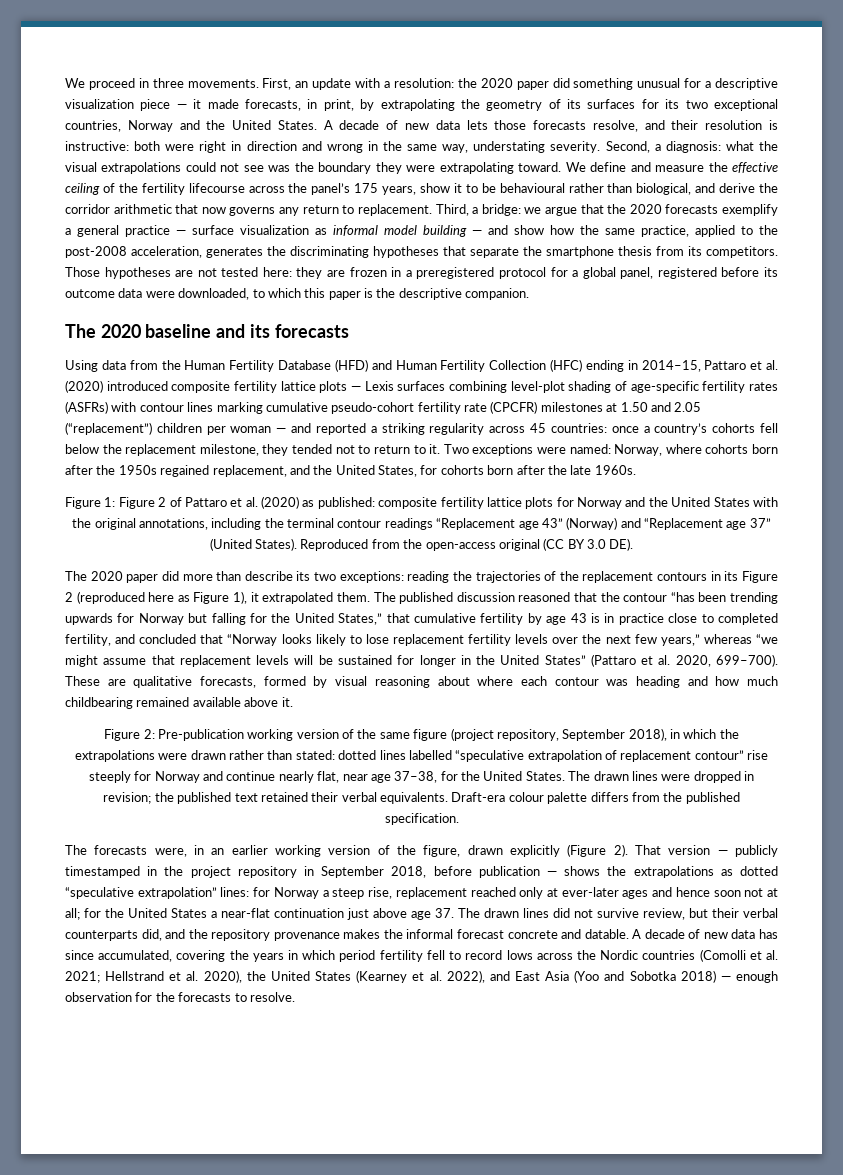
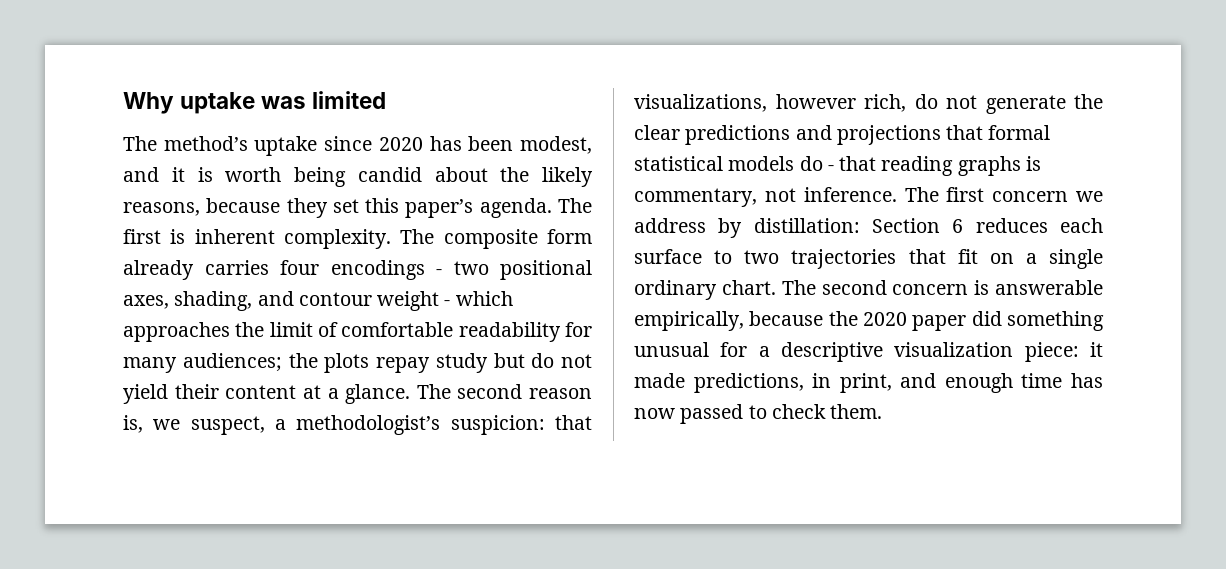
[65,78,454,90] We proceed in three movements. First, an update with a resolution: -> [123,91,387,114] [123,136,592,156] [123,167,593,187] [123,198,592,218] [123,229,592,249] [123,260,592,280] [123,291,513,311] [123,322,592,342] [123,353,592,373] [123,384,592,404] [123,415,592,435] [634,94,1103,114] [634,125,1051,145] [634,156,1041,176] [634,187,1103,207] [634,218,1103,238] [634,249,1103,269] [634,280,1103,300] [634,311,824,331] Why uptake was limited // The method’s uptake since 2020 has been modest, and it is worth being candid about the likely reasons, because they set this paper’s agenda. The first is inherent complexity. The composite form already carries four encodings - two positional axes, shading, and contour weight - which approaches the limit of comfortable readability for many audiences; the plots repay study but do not yield their content at a glance. The second reason is, we suspect, a methodologist’s suspicion: that visualizations, however rich, do not generate the clear predictions and projections that formal statistical models do - that reading graphs is commentary, not inference. The first concern we address by distillation: Section 6 reduces each surface to two trajectories that fit on a single ordinary chart. The second concern is answerable empirically, because
[140,99,187,111] piece — -> [1024,342,1079,362] piece:
[244,99,301,111] forecasts, -> [693,373,804,393] predictions,
[360,99,779,111] [65,120,779,132] [65,141,778,153] [65,162,779,174] [65,183,778,195] [65,204,778,216] [65,225,778,237] [65,246,778,258] [65,267,778,279] [65,288,530,300] [65,324,349,338] [65,359,779,372] [65,380,778,393] [65,401,702,414] [65,422,779,435] [65,444,778,456] [65,465,636,477] [65,496,778,509] [72,517,771,530] [209,538,634,551] [65,571,779,583] [65,591,778,604] [65,613,778,625] [65,634,778,646] [65,654,779,667] [65,676,778,688] [65,697,293,709] [104,728,739,741] [74,750,769,762] [88,771,755,783] [103,792,740,804] [384,813,459,825] [65,844,779,857] [65,866,779,878] [65,887,778,899] [65,908,778,920] [65,929,778,941] [65,949,779,962] [65,970,778,983] [65,992,295,1002] by extrapolating the geometry of its surfaces for its two exceptional countries, Norway and the United States. A decade of new data lets those forecasts resolve, and their resolution is instructive: both were right in direction and wrong in the same way, understating severity. Second, a diagnosis: what the visual extrapolations could not see was the boundary they were extrapolating toward. We define and measure the effective ceiling of the fertility lifecourse across the panel’s 175 years, show it to be behavioural rather than biological, and derive the corridor arithmetic that now governs any return to replacement. Third, a bridge: we argue that the 2020 forecasts exemplify a general practice — surface visualization as informal model building — and show how the same practice, applied to the post-2008 acceleration, generates the discriminating hypotheses that separate the smartphone thesis from its competitors. Those hypotheses are not tested here: they are frozen in a preregistered protocol for a global panel, registered before its outcome data were downloaded, to which this paper is the descriptive companion. // The 2020 baseline and its forecasts // Using data from the Human Fertility Database (HFD) and Human Fertility Collection (HFC) ending in 2014–15, Pattaro et al. (2020) introduced composite fertility lattice plots — Lexis surfaces combining level-plot shading of age-specific fertility rates (ASFRs) with contour lines marking cumulative pseudo-cohort fertility rate (CPCFR) milestones at 1.50 and 2.05 (“replacement”) children per woman — and reported a striking regularity across 45 countries: once a country’s cohorts fell below the replacement milestone, they tended not to return to it. Two exceptions were named: Norway, where cohorts born after the 1950s regained replacement, and the United States, for cohorts born after the late 1960s. // Figure 1: Figure 2 of Pattaro et al. (2020) as published: composite fertility lattice plots for Norway and the United States with the original annotations, including the terminal contour readings “Replacement age 43” (Norway) and “Replacement age 37” (United States). Reproduced from the open-access original (CC BY 3.0 DE). // The 2020 paper did more than describe its two exceptions: reading the trajectories of the replacement contours in its Figure 2 (reproduced here as Figure 1), it extrapolated them. The published discussion reasoned that the contour “has been trending upwards for Norway but falling for the United States,” that cumulative fertility by age 43 is in practice close to completed fertility, and concluded that “Norway looks likely to lose replacement fertility levels over the next few years,” whereas “we might assume that replacement levels will be sustained for longer in the United States” (Pattaro et al. 2020, 699–700). These are qualitative forecasts, formed by visual reasoning about where each contour was heading and how much childbearing remained available above it. // Figure 2: Pre-publication working version of the same figure (project repository, September 2018), in which the extrapolations were drawn rather than stated: dotted lines labelled “speculative extrapolation of replacement contour” rise steeply for Norway and continue nearly flat, near age 37–38, for the United States. The drawn lines were dropped in revision; the published text retained their verbal equivalents. Draft-era colour palette differs from the published specification. // The forecasts were, in an earlier working version of the figure, drawn explicitly (Figure 2). That version — publicly timestamped in the project repository in September 2018, before publication — shows the extrapolations as dotted “speculative extrapolation” lines: for Norway a steep rise, replacement reached only at ever-later ages and hence soon not at all; for the United States a near-flat continuation just above age 37. The drawn lines did not survive review, but their verbal counterparts did, and the repository provenance makes the informal forecast concrete and datable. A decade of new data has since accumulated, covering the years in which period fertility fell to record lows across the Nordic countries (Comolli et al. 2021; Hellstrand et al. 2020), the United States (Kearney et al. 2022), and East Asia (Yoo and Sobotka 2018) — enough observation for the forecasts to resolve. -> [900,373,1103,393] [634,404,883,424] and enough time has now passed to check them.

